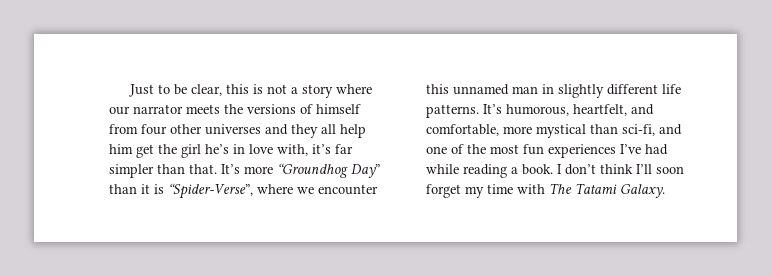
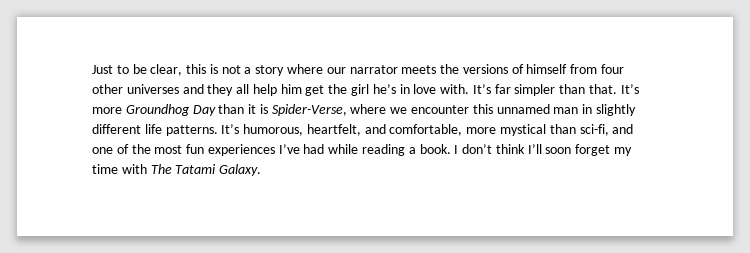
[277,144,331,156] with, it’s -> [440,84,491,94] with. It’s
[277,163,380,178] “Groundhog Day” -> [125,104,216,116] Groundhog Day
[168,183,253,199] “Spider-Verse”, -> [271,104,347,116] Spider-Verse,

